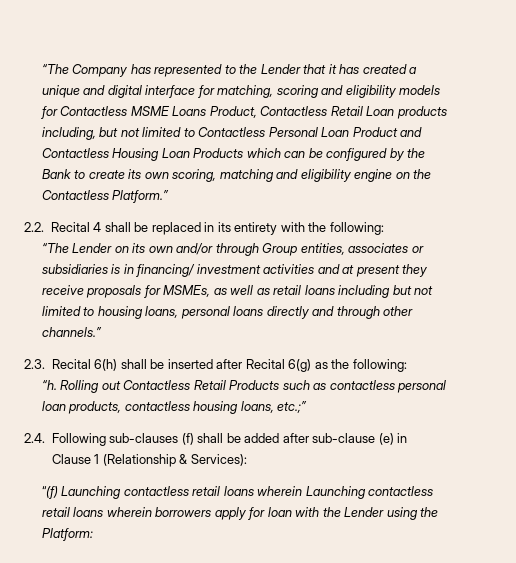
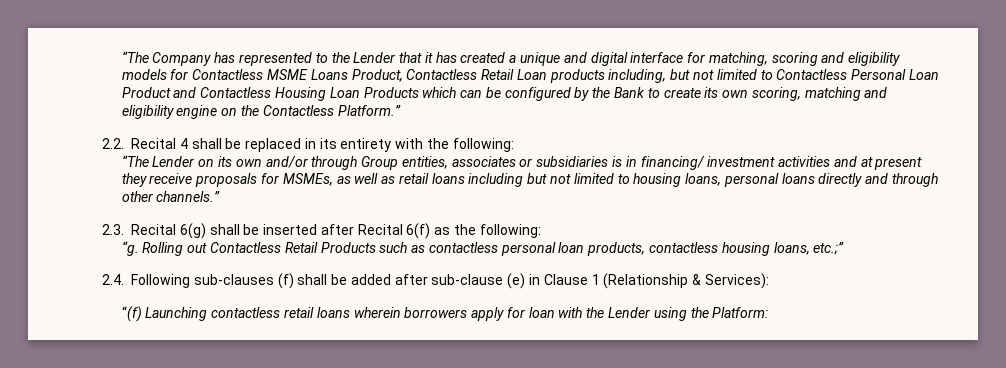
[94,359,118,371] 6(h) -> [179,223,206,239] 6(g)
[288,359,312,372] 6(g) -> [406,223,431,239] 6(f)
[41,380,57,390] “h. -> [121,241,139,256] “g.
[305,486,434,499] [41,507,152,517] Launching contactless retail loans wherein -> (401, 312) none

